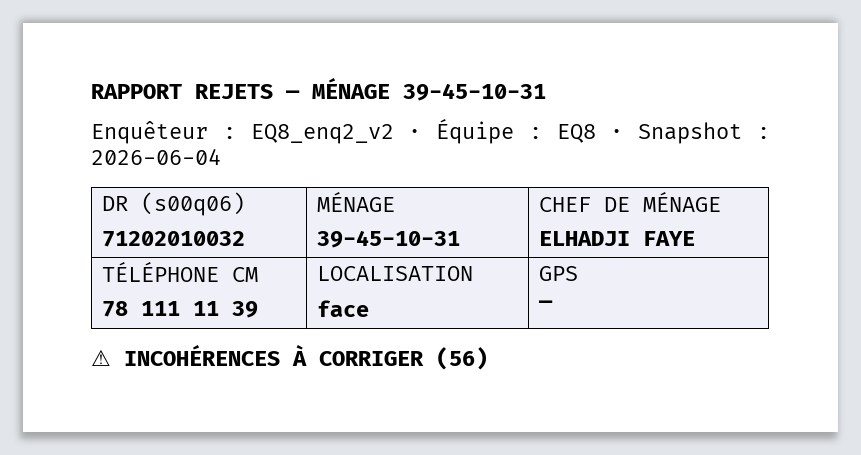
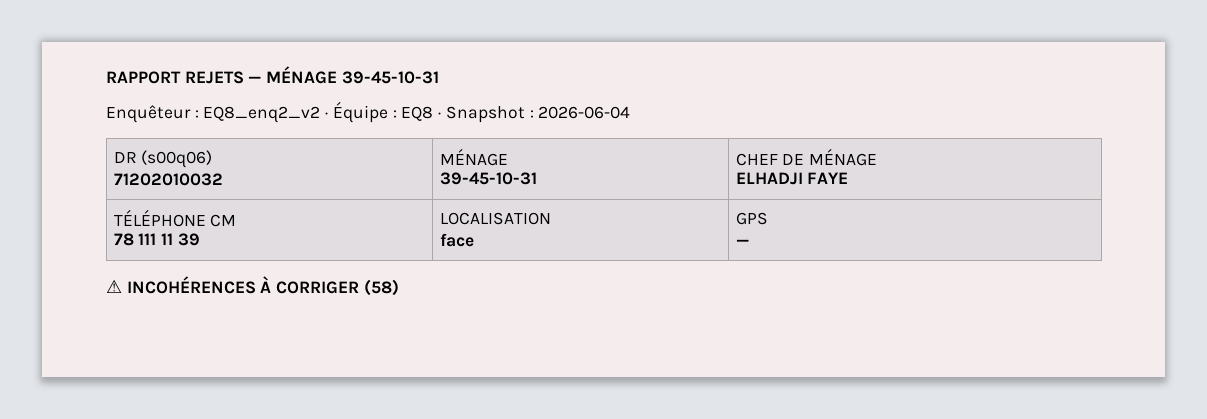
[436,347,488,370] (56) -> [363,279,399,296] (58)

